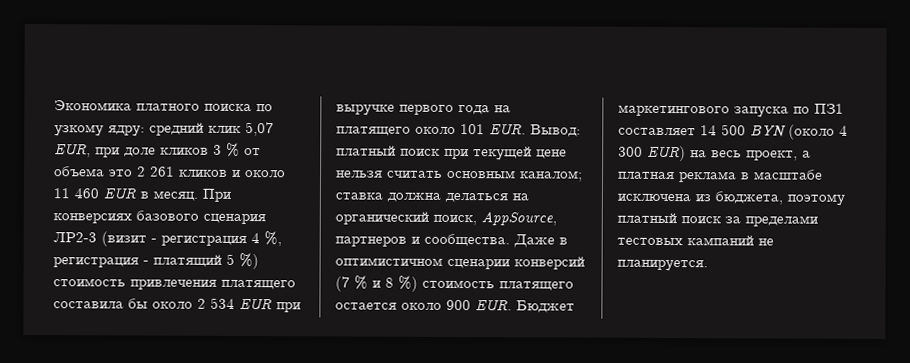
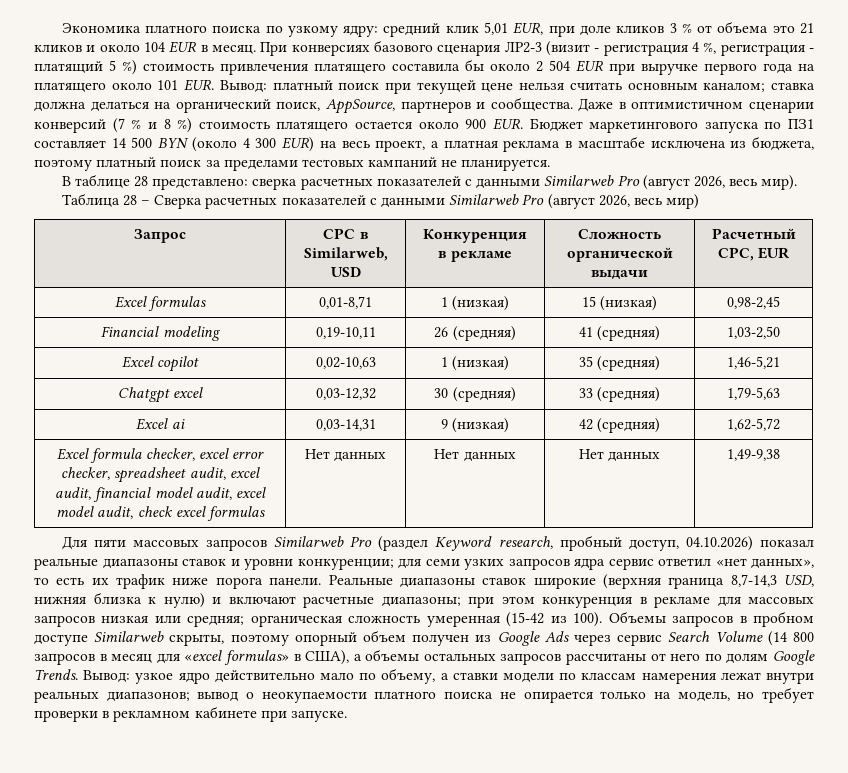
[245,122,274,137] 5,07 -> [484,22,509,35] 5,01
[137,166,175,177] 2 261 -> [799,23,814,34] 21
[53,188,99,199] 11 460 -> [144,42,165,52] 104
[210,297,235,309] 534 -> [549,60,570,71] 504
(708, 265) none -> [61,174,798,190] [61,193,700,209] [134,229,186,243] [323,228,368,239] [303,247,388,261] [330,267,361,277] [423,229,527,243] [438,251,512,262] [578,229,661,239] [566,247,673,262] [591,270,648,280] [711,228,796,239] [717,247,790,261] [114,296,207,311] [319,296,372,309] [440,296,510,311] [581,296,658,311] [727,296,780,309] [101,326,220,341] [315,327,376,339] [434,326,516,341] [578,326,661,341] [727,326,780,339] [121,356,200,372] [315,357,376,369] [440,356,510,371] [578,356,661,371] [727,356,780,369] [117,387,204,403] [315,388,376,400] [434,387,516,402] [578,387,661,402] [727,387,780,400] [136,418,185,430] [315,419,376,431] [440,418,510,433] [578,418,661,433] [727,418,780,431] [56,448,265,463] [61,467,260,483] [55,487,266,502] [56,506,265,521] [304,449,387,462] [434,449,516,462] [578,449,661,462] [727,449,780,461] [61,535,814,551] [34,558,814,570] [34,574,814,589] [34,592,814,608] [34,611,814,627] [34,630,815,646] [34,649,816,665] [34,668,815,684] [34,687,815,703] [34,706,347,722] // В таблице 28 представлено: сверка расчетных показателей с данными Similarweb Pro (август 2026, весь мир). // Таблица 28 – Сверка расчетных показателей с данными Similarweb Pro (август 2026, весь мир) // Запрос | CPC в Similarweb, USD | Конкуренция в рекламе | Сложность органической выдачи | Расчетный CPC, EUR // Excel formulas | 0,01-8,71 | 1 (низкая) | 15 (низкая) | 0,98-2,45 // Financial modeling | 0,19-10,11 | 26 (средняя) | 41 (средняя) | 1,03-2,50 // Excel copilot | 0,02-10,63 | 1 (низкая) | 35 (средняя) | 1,46-5,21 // Chatgpt excel | 0,03-12,32 | 30 (средняя) | 33 (средняя) | 1,79-5,63 // Excel ai | 0,03-14,31 | 9 (низкая) | 42 (средняя) | 1,62-5,72 // Excel formula checker, excel error checker, spreadsheet audit, excel audit, financial model audit, excel model audit, check excel formulas | Нет данных | Нет данных | Нет данных | 1,49-9,38 // Для пяти массовых запросов Similarweb Pro (раздел Keyword research, пробный доступ, 04.10.2026) показал реальные диапазоны ставок и уровни конкуренции; для семи узких запросов ядра сервис ответил «нет данных», то есть их трафик ниже порога панели. Реальные диапазоны ставок широкие (верхняя граница 8,7-14,3 USD, нижняя близка к нулю) и включают расчетные диапазоны; при этом конкуренция в рекламе для массовых запросов низкая или средняя; органическая сложность умеренная (15-42 из 100). Объемы запросов в пробном доступе Similarweb скрыты, поэтому опорный объем получен из Google Ads через сервис Search Volume (14 800 запросов в месяц для «excel formulas» в США), а объемы остальных запросов рассчитаны от него по долям Google Trends. Вывод: узкое ядро действительно мало по объему, а ставки модели по классам намерения лежат внутри реальных диапазонов; вывод о неокупаемости платного поиска не опирается только на модель, но требует проверки в рекламном кабинете при запуске.

